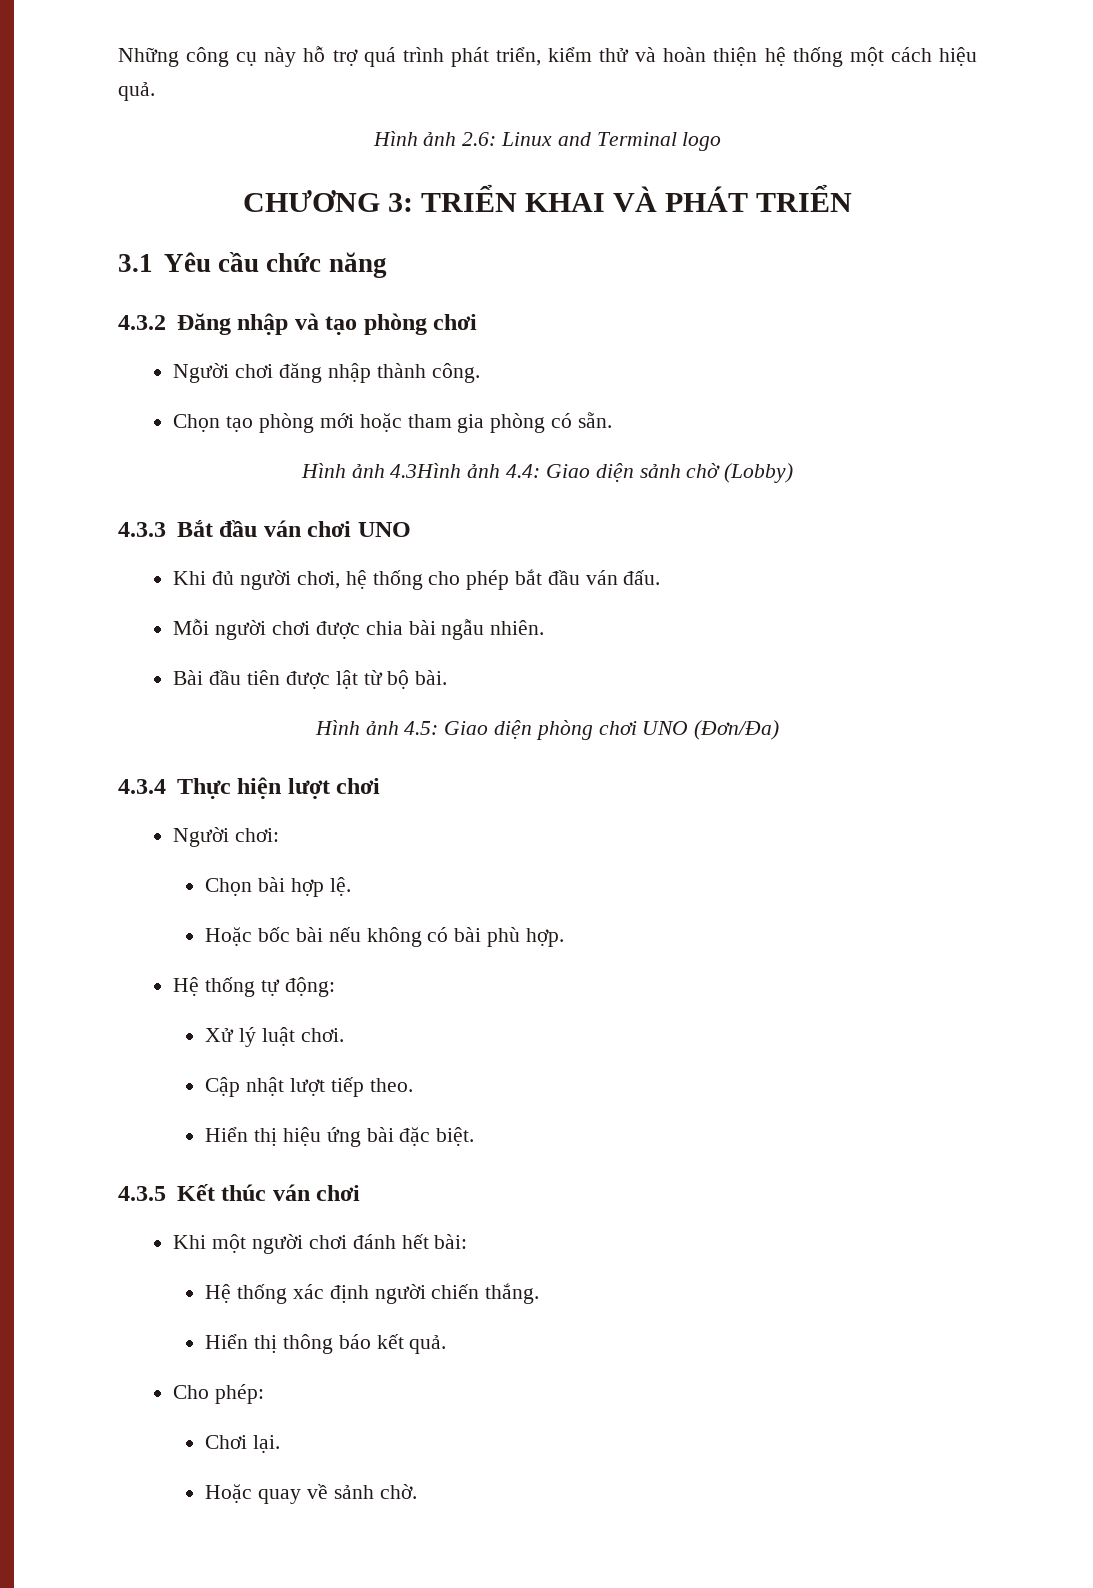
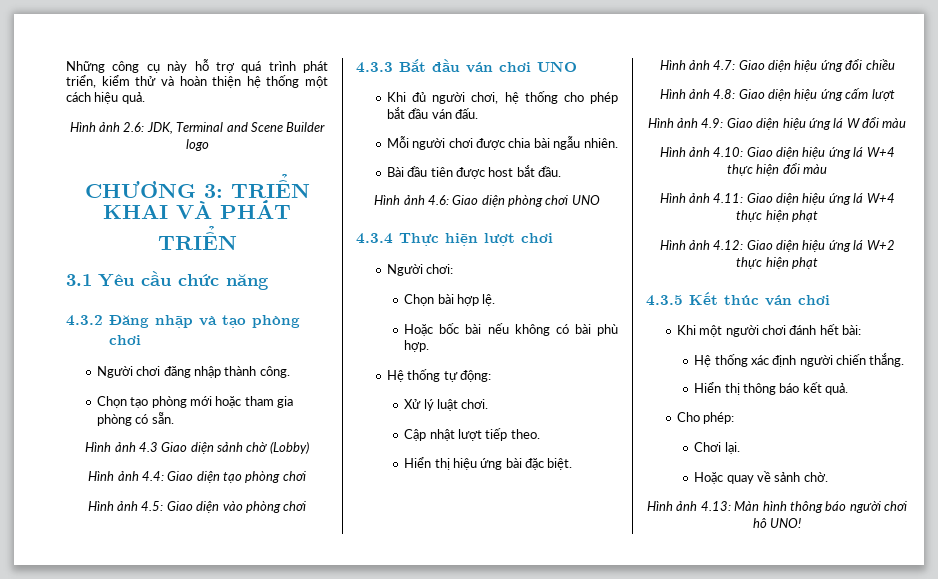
[501,132,677,146] Linux and Terminal -> [146,122,326,134] JDK, Terminal and Scene Builder
[390,463,541,478] 4.3Hình ảnh 4.4: -> [138,442,158,452] 4.3
(794, 473) none -> [88,471,306,483] [87,501,307,513] // Hình ảnh 4.4: Giao diện tạo phòng chơi // Hình ảnh 4.5: Giao diện vào phòng chơi
[335,670,448,689] [314,720,439,735] lật từ bộ bài. // Hình ảnh 4.5: -> [488,165,562,177] [374,195,449,205] host bắt đầu. // Hình ảnh 4.6:
[694,720,780,740] (Đơn/Đa) -> (600, 200) none
(475, 1136) none -> [659,59,895,72] [659,88,895,101] [647,117,907,130] [659,147,895,159] [726,163,828,176] [659,193,895,205] [736,210,818,222] [659,240,895,252] [736,257,818,269] // Hình ảnh 4.7: Giao diện hiệu ứng đổi chiều // Hình ảnh 4.8: Giao diện hiệu ứng cấm lượt // Hình ảnh 4.9: Giao diện hiệu ứng lá W đổi màu // Hình ảnh 4.10: Giao diện hiệu ứng lá W+4 thực hiện đổi màu // Hình ảnh 4.11: Giao diện hiệu ứng lá W+4 thực hiện phạt // Hình ảnh 4.12: Giao diện hiệu ứng lá W+2 thực hiện phạt
(417, 1491) none -> [647,501,907,513] [752,518,802,528] // Hình ảnh 4.13: Màn hình thông báo người chơi hô UNO!

